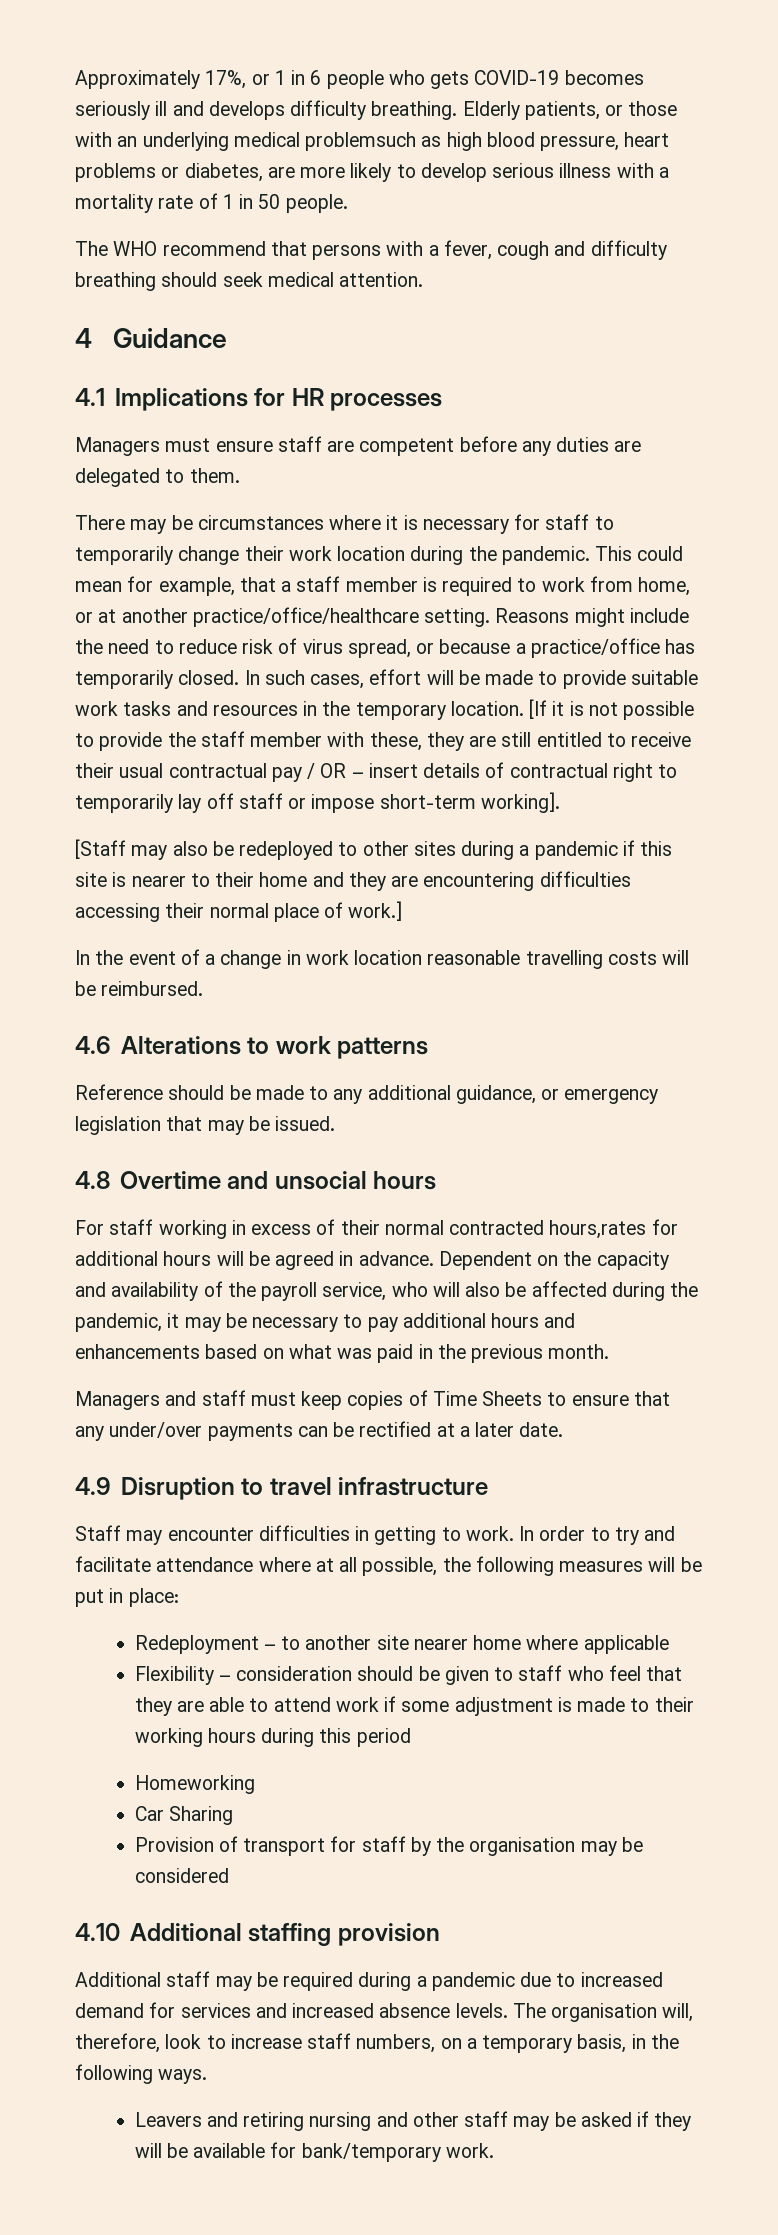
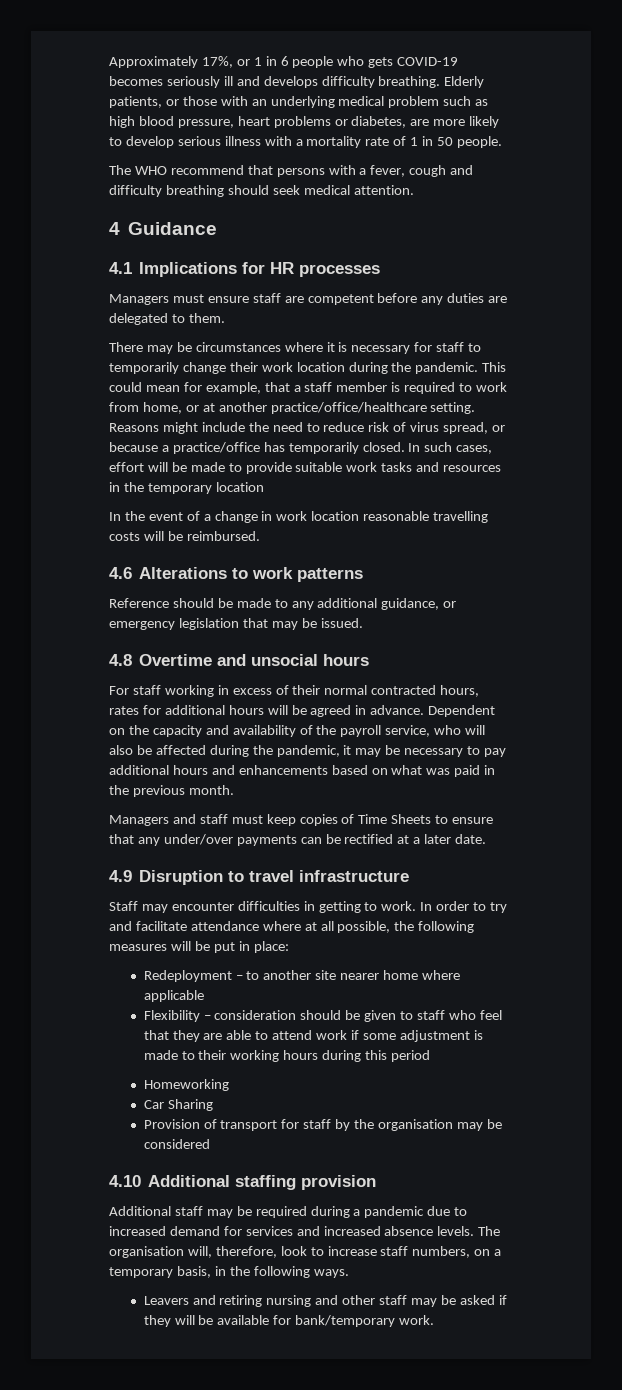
[305,132,417,151] problemsuch -> [388,96,472,108] problem such
[450,699,695,720] [75,731,692,751] [75,762,678,782] [75,792,560,813] [75,839,673,860] [75,871,631,891] [75,901,403,922] location. [If it is not possible to provide the staff member with these, they are still entitled to receive their usual contractual pay / OR – insert details of contractual right to temporarily lay off staff or impose short-term working]. // [Staff may also be redeployed to other sites during a pandemic if this site is nearer to their home and they are encountering difficulties accessing their normal place of work.] -> [215,482,264,492] location
[549,1220,647,1239] hours,rates -> [440,685,480,697] [109,706,139,715] hours, rates

